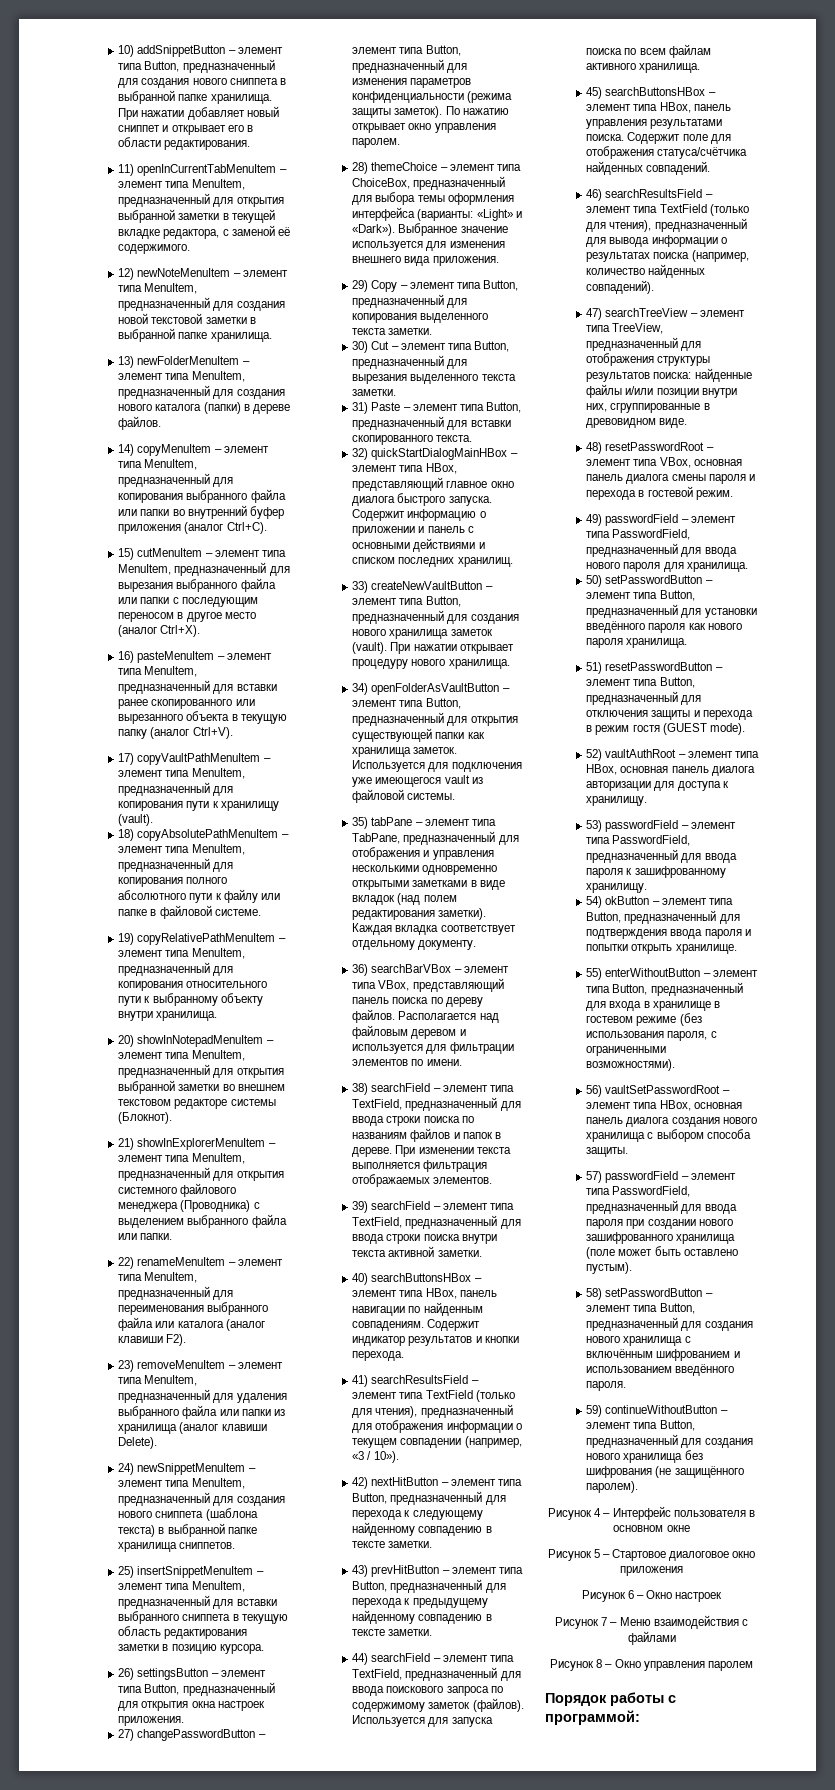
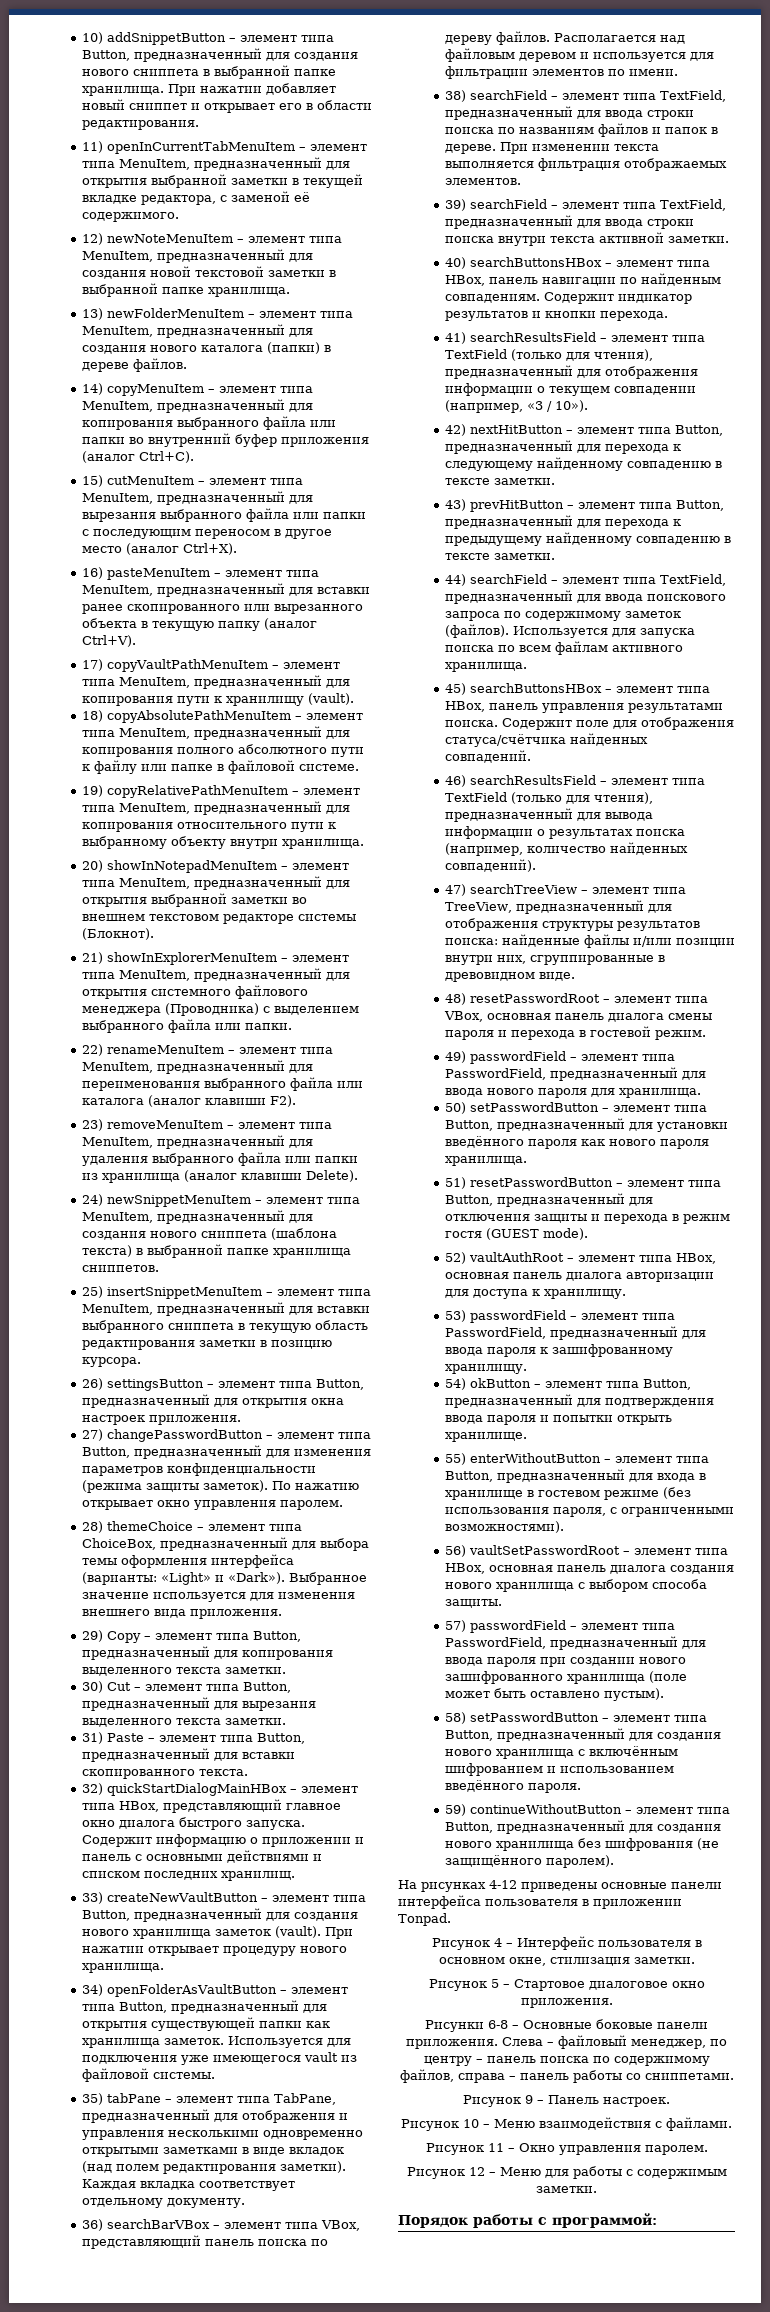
(639, 1487) none -> [398,1880,722,1892] [398,1895,682,1909] [398,1913,451,1926] // На рисунках 4-12 приведены основные панели интерфейса пользователя в приложении Tonpad.
[666,1525,690,1532] окне -> [508,1957,695,1966] окне, стилизация заметки.
[620,1566,683,1576] [581,1590,723,1602] [555,1617,608,1629] приложения // Рисунок 6 – Окно настроек // Рисунок 7 -> [520,1998,613,2008] [425,2019,708,2032] [406,2035,727,2049] [423,2056,710,2066] [399,2069,734,2083] [463,2095,670,2107] [401,2119,479,2131] приложения. // Рисунки 6-8 – Основные боковые панели приложения. Слева – файловый менеджер, по центру – панель поиска по содержимому файлов, справа – панель работы со сниппетами. // Рисунок 9 – Панель настроек. // Рисунок 10
[627,1631,676,1645] [550,1659,603,1671] файлами // Рисунок 8 -> [666,2117,732,2131] [425,2143,504,2155] файлами. // Рисунок 11
[707,1661,753,1671] паролем -> [644,2145,708,2155] [406,2166,727,2179] [536,2186,597,2193] паролем. // Рисунок 12 – Меню для работы с содержимым заметки.

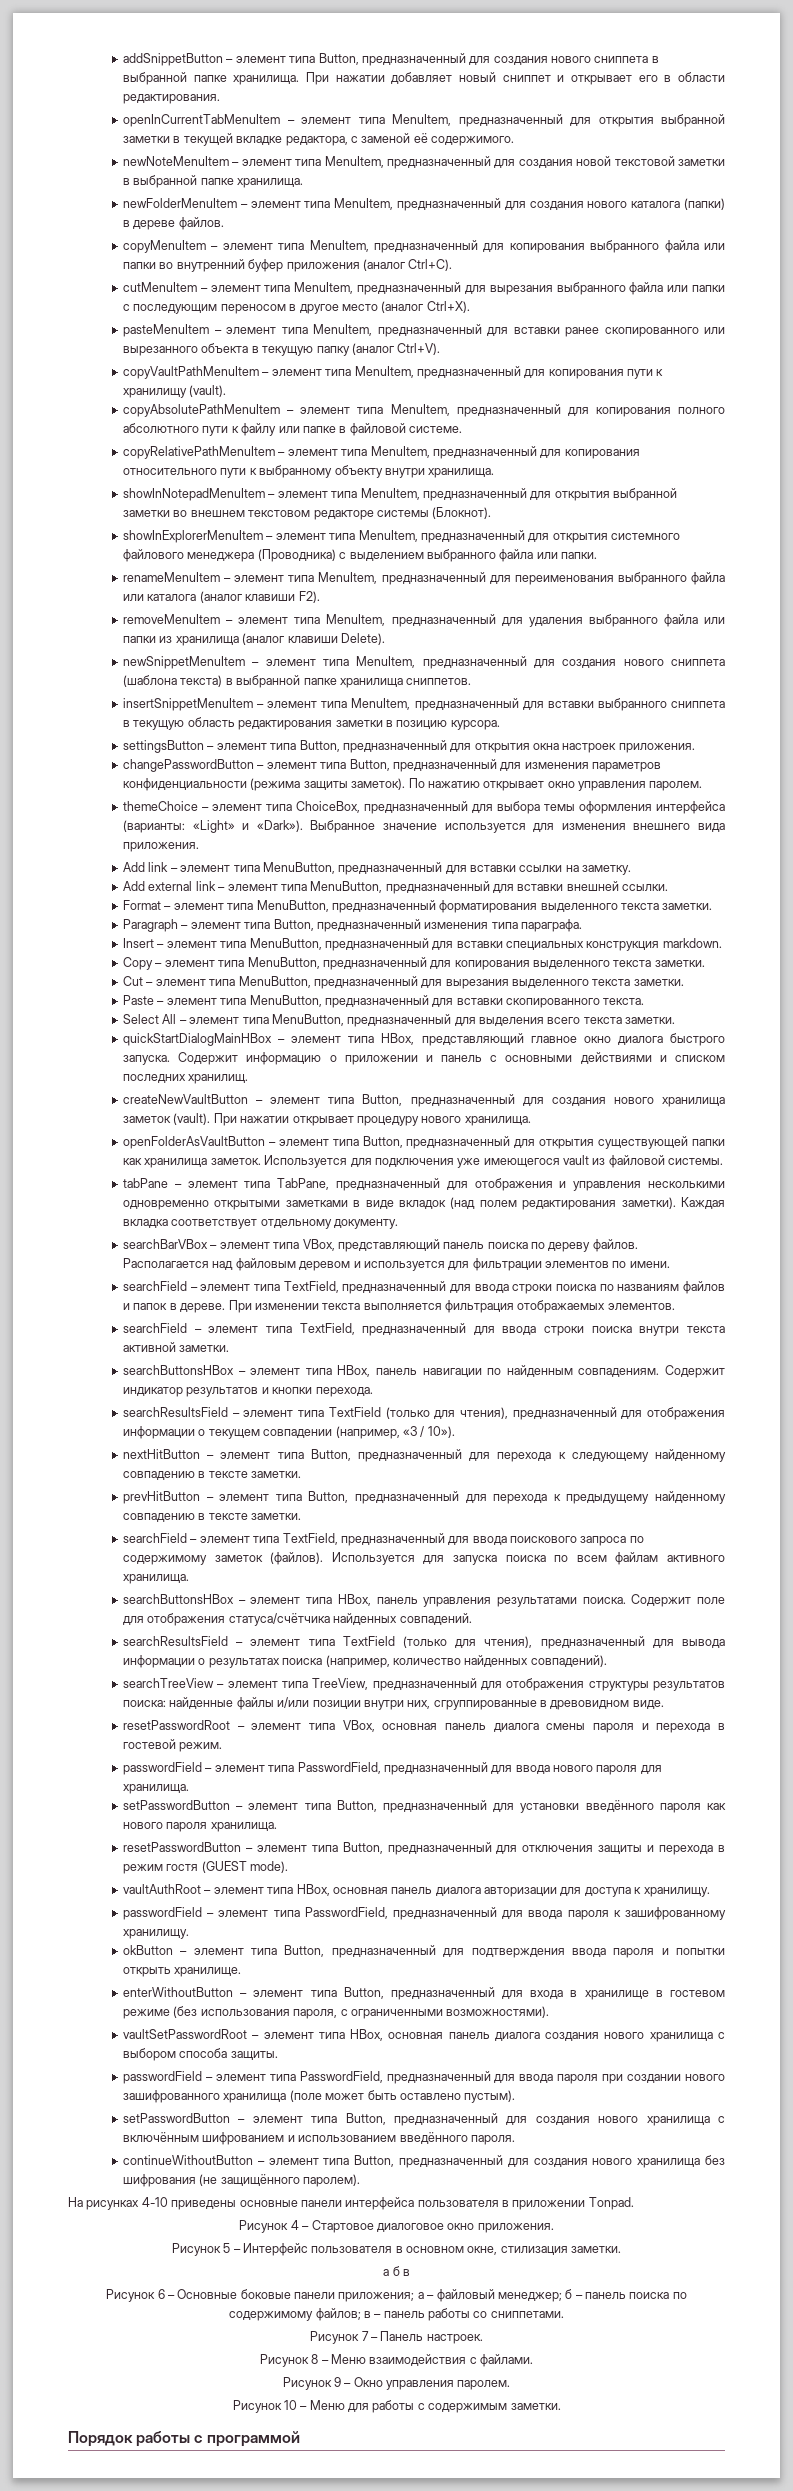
[81,32,103,44] 10) -> (123, 59) none
[81,141,103,153] 11) -> (221, 99) none
[81,233,103,245] 12) -> (515, 141) none
[81,308,103,320] 13) -> (304, 183) none
[81,383,103,395] 14) -> (224, 223) none
[81,475,103,487] 15) -> (453, 265) none
[81,567,103,579] 16) -> (470, 307) none
[81,659,103,671] 17) -> (441, 349) none
[81,710,103,722] 18) -> (227, 391) none
[81,785,103,797] 19) -> (463, 429) none
[81,860,103,872] 20) -> (495, 473) none
[81,952,103,964] 21) -> (492, 513) none
[81,1044,103,1056] 22) -> (598, 555) none
[81,1119,103,1131] 23) -> (320, 597) none
[81,1194,103,1206] 24) -> (385, 639) none
[81,1286,103,1298] 25) -> (472, 681) none
[81,1378,103,1390] 26) -> (500, 725) none
[81,1429,103,1441] 27) -> (695, 748) none
[81,1521,103,1533] 28) -> (703, 786) none
[81,1630,103,1642] 29) -> [123,862,632,875] [123,881,669,894] [123,900,713,913] [123,919,583,932] [123,938,722,951] Add link – элемент типа MenuButton, предназначенный для вставки ссылки на заметку. // Add external link – элемент типа MenuButton, предназначенный для вставки внешней ссылки. // Format – элемент типа MenuButton, предназначенный форматирования выделенного текста заметки. // Paragraph – элемент типа Button, предназначенный изменения типа параграфа. // Insert – элемент типа MenuButton, предназначенный для вставки специальных конструкция markdown. //
[252,1631,301,1642] Button, -> [247,957,320,969] MenuButton,
[81,1681,103,1693] 30) -> (705, 963) none
[242,1682,291,1693] Button, -> [238,976,311,988] MenuButton,
[81,1732,103,1744] 31) -> (684, 982) none
[256,1733,305,1744] Button, -> [249,995,322,1007] MenuButton,
[81,1783,103,1795] 32) -> [123,1014,676,1027] Select All – элемент типа MenuButton, предназначенный для выделения всего текста заметки. //
[81,1892,103,1904] 33) -> (249, 1079) none
[81,1984,103,1996] 34) -> (531, 1121) none
[81,2093,103,2105] 35) -> (724, 1161) none
[81,2219,103,2231] 36) -> (399, 1224) none
[444,90,466,102] 38) -> (670, 1264) none
[444,199,466,211] 39) -> (675, 1306) none
[444,257,466,269] 40) -> (230, 1348) none
[444,332,466,344] 41) -> (373, 1392) none
[444,424,466,436] 42) -> (455, 1432) none
[444,499,466,511] 43) -> (302, 1474) none
[444,574,466,586] 44) -> (302, 1516) none
[444,683,466,695] 45) -> (190, 1579) none
[444,775,466,787] 46) -> (472, 1619) none
[444,884,466,896] 47) -> (607, 1661) none
[444,993,466,1005] 48) -> (664, 1704) none
[444,1051,466,1063] 49) -> (223, 1747) none
[444,1102,466,1114] 50) -> (190, 1789) none
[444,1177,466,1189] 51) -> (277, 1827) none
[444,1252,466,1264] 52) -> (289, 1867) none
[444,1310,466,1322] 53) -> (710, 1892) none
[444,1378,466,1390] 54) -> (190, 1934) none
[444,1453,466,1465] 55) -> (242, 1972) none
[444,1545,466,1557] 56) -> (550, 2012) none
[444,1620,466,1632] 57) -> (278, 2055) none
[444,1712,466,1724] 58) -> (516, 2096) none
[444,1804,466,1816] 59) -> (515, 2140) none
[489,1880,517,1889] 4-12 -> [141,2197,168,2207] 4-10
(513, 1945) none -> [311,2220,554,2233] [171,2243,241,2256] Стартовое диалоговое окно приложения. // Рисунок 5 –
[428,1979,705,1991] [520,1998,613,2008] [425,2019,708,2032] [406,2035,727,2049] [423,2056,472,2066] Рисунок 5 – Стартовое диалоговое окно приложения. // Рисунки 6-8 – Основные боковые панели приложения. Слева – файловый менеджер, по центру -> [383,2266,410,2276] [106,2289,573,2302] а б в // Рисунок 6 – Основные боковые панели приложения; а – файловый менеджер; б
[399,2069,505,2083] файлов, справа -> [315,2308,371,2321] файлов; в
[525,2095,533,2104] 9 -> [361,2331,369,2341] 7
[463,2119,479,2128] 10 -> [311,2354,319,2364] 8
[487,2143,504,2152] 11 -> [333,2377,341,2387] 9
[468,2167,485,2176] 12 -> [283,2400,297,2410] 10
[552,2213,657,2228] программой: -> [206,2431,300,2447] программой

